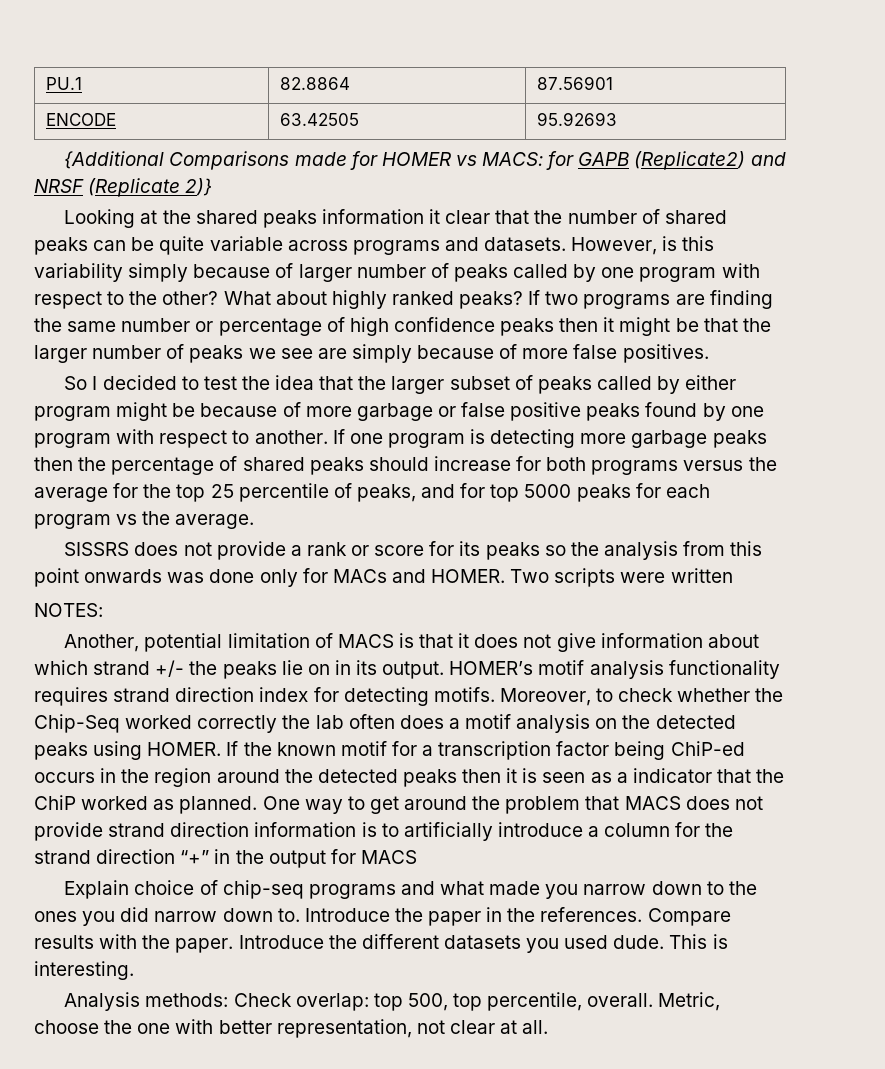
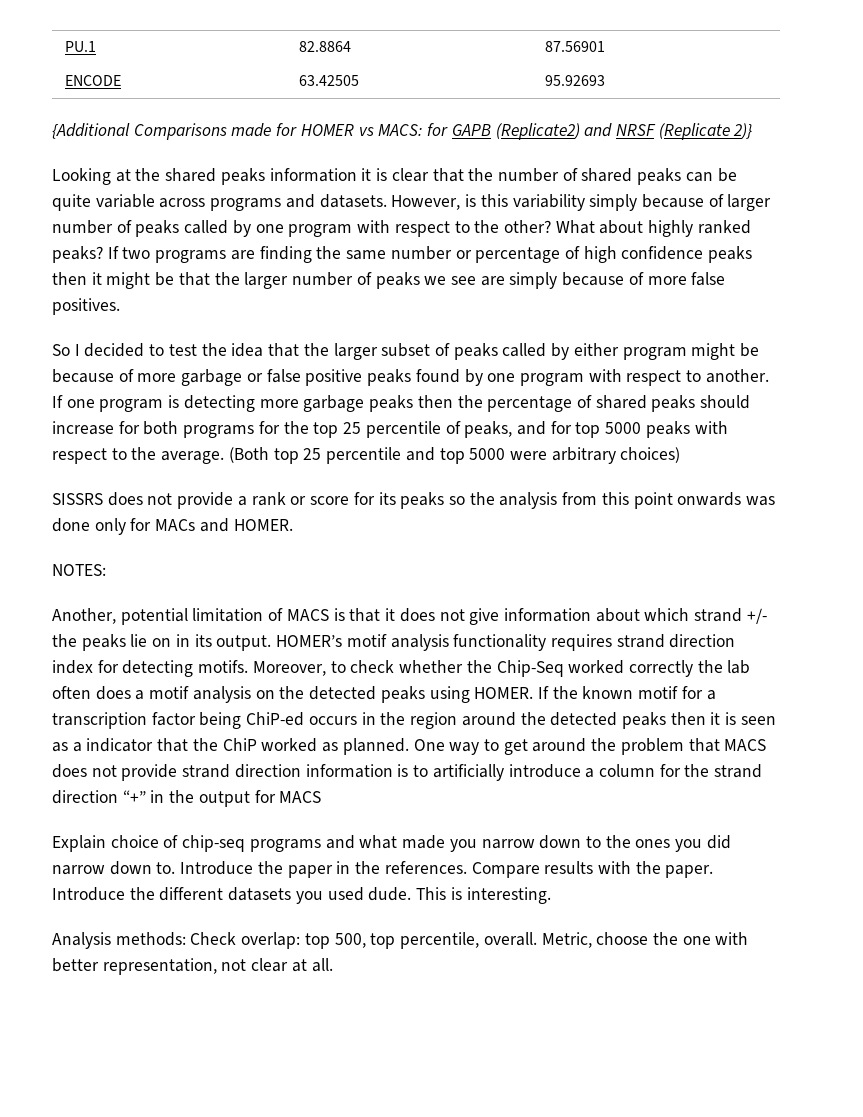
(441, 216) none -> [376,168,388,181] is
[683,457,777,471] [34,487,108,502] versus the average -> (255, 431) none
[635,483,710,498] [34,511,255,529] for each program vs the average. -> [694,421,728,434] [52,447,681,464] with respect to the average. (Both top 25 percentile and top 5000 were arbitrary choices)
[510,568,733,587] Two scripts were written -> (293, 525) none

